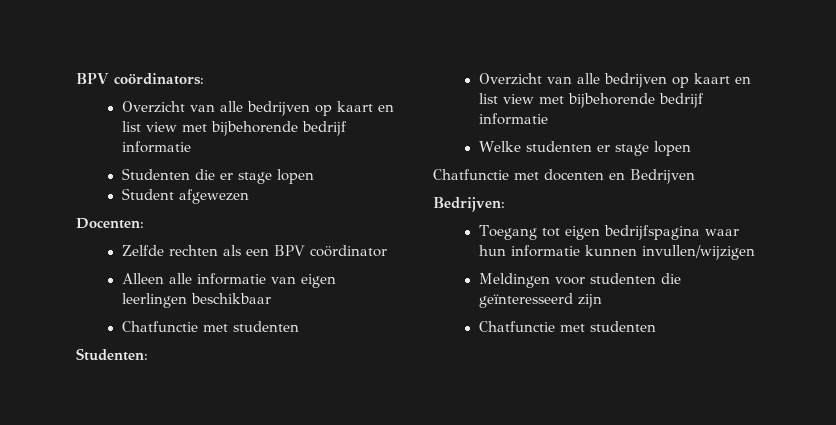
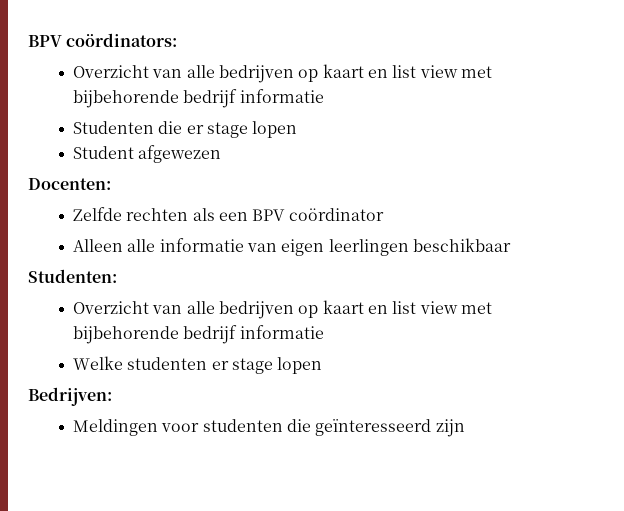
[121,321,299,332] // Chatfunctie met studenten -> (512, 245) none
[433,169,695,184] [433,197,505,212] [478,225,739,240] [478,245,755,260] Chatfunctie met docenten en Bedrijven // Bedrijven: // Toegang tot eigen bedrijfspagina waar hun informatie kunnen invullen/wijzigen -> [28,387,112,406] Bedrijven:
[478,321,656,332] // Chatfunctie met studenten -> (465, 428) none

